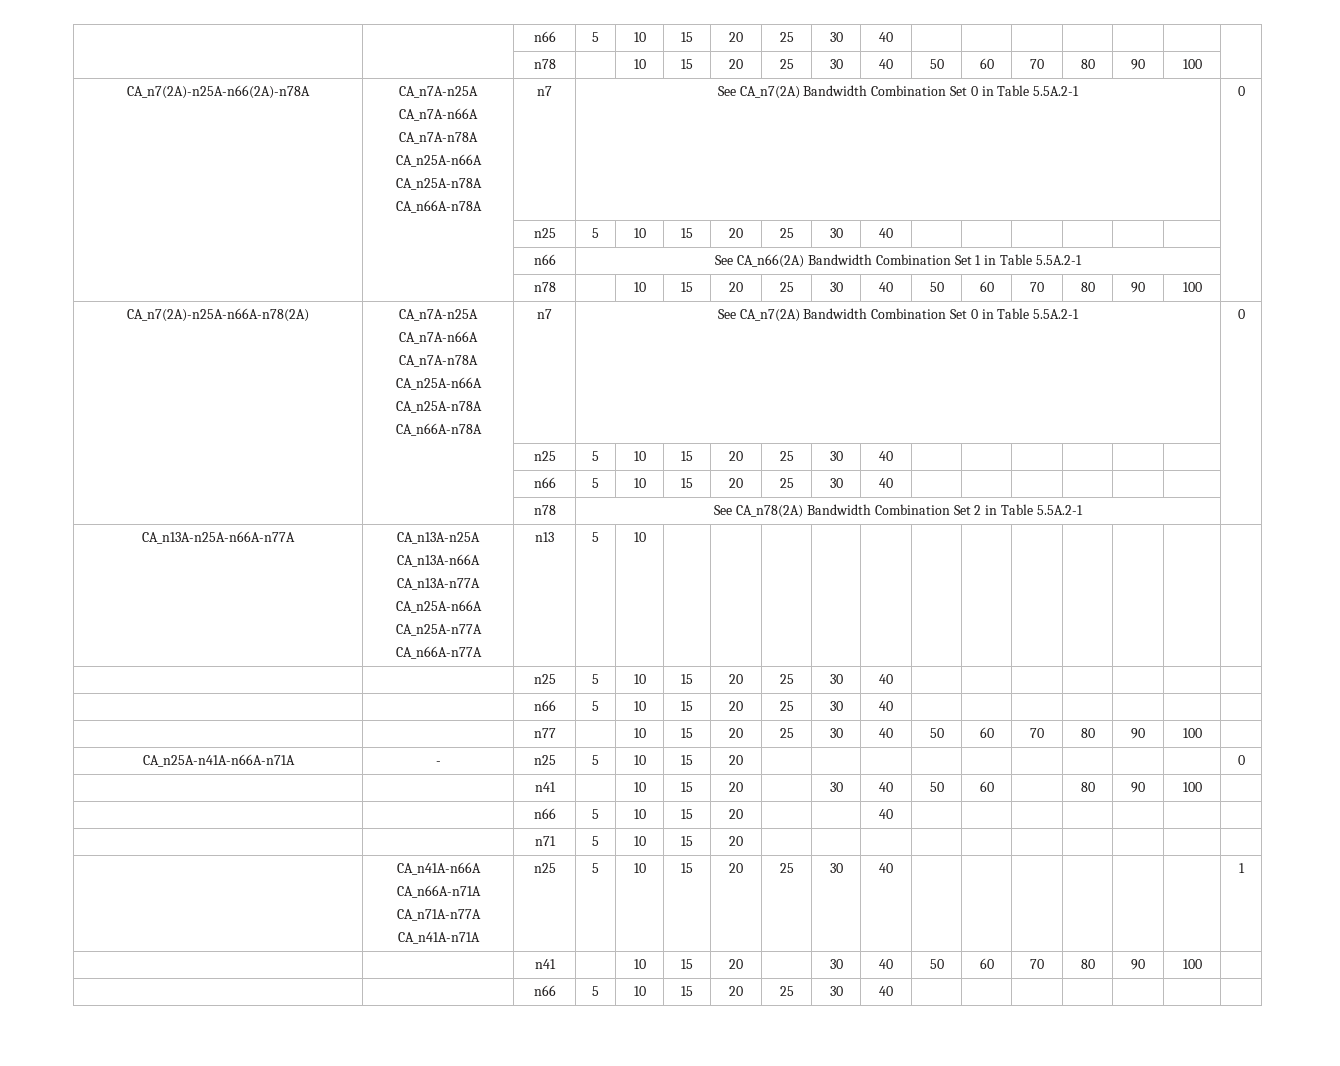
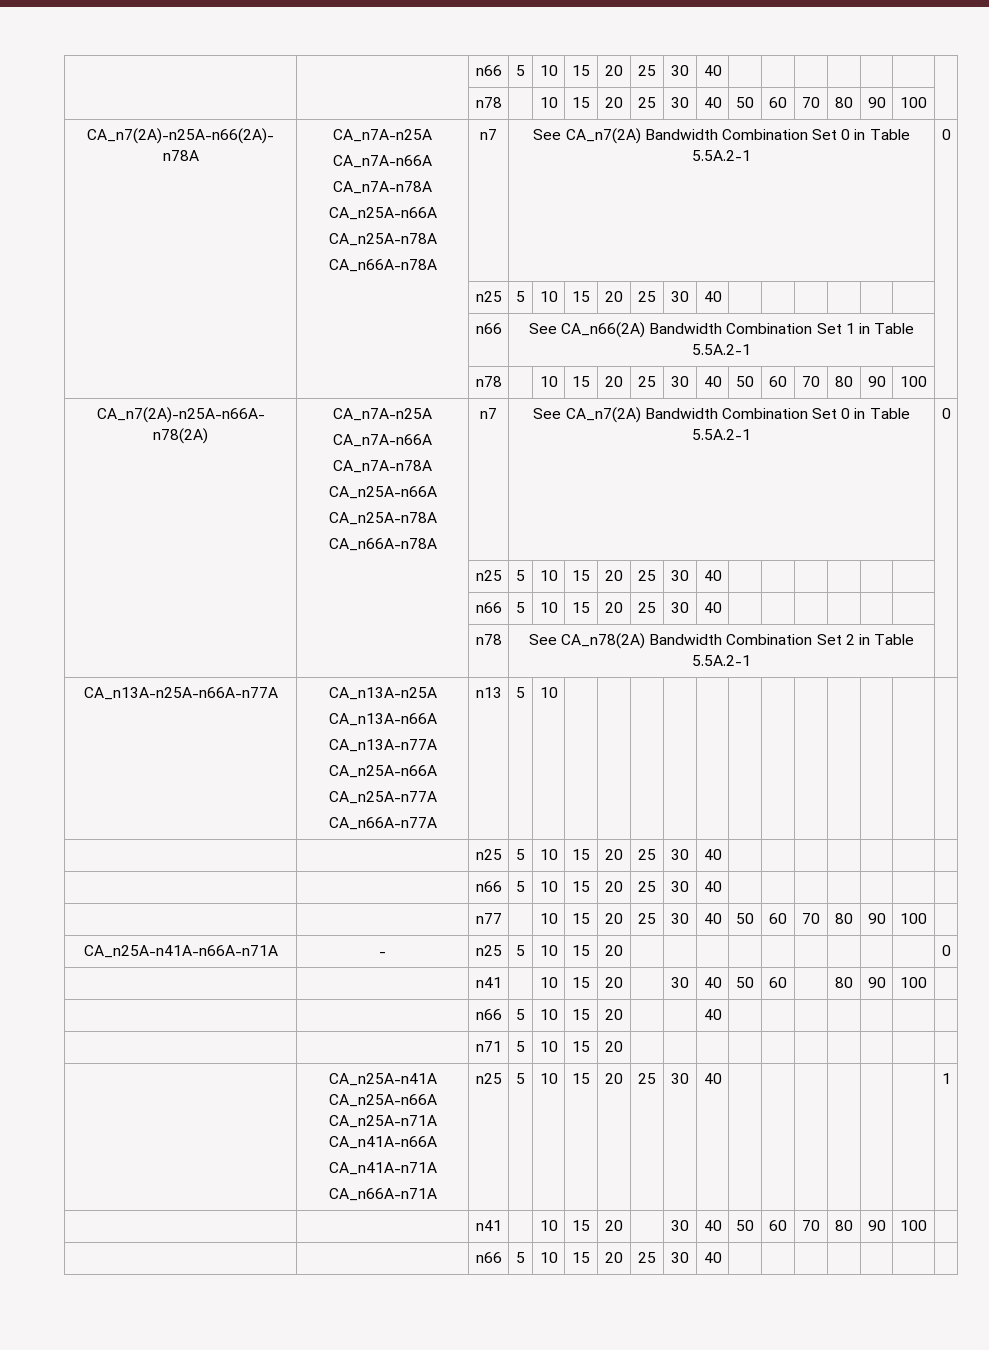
(743, 841) none -> [328,1073,437,1086] [328,1094,437,1107] [328,1115,437,1128] CA_n25A-n41A CA_n25A-n66A CA_n25A-n71A
(481, 868) none -> [328,1162,437,1175] // CA_n41A-n71A
[396,909,481,921] [397,932,480,944] // CA_n71A-n77A // CA_n41A-n71A -> (437, 1194) none

